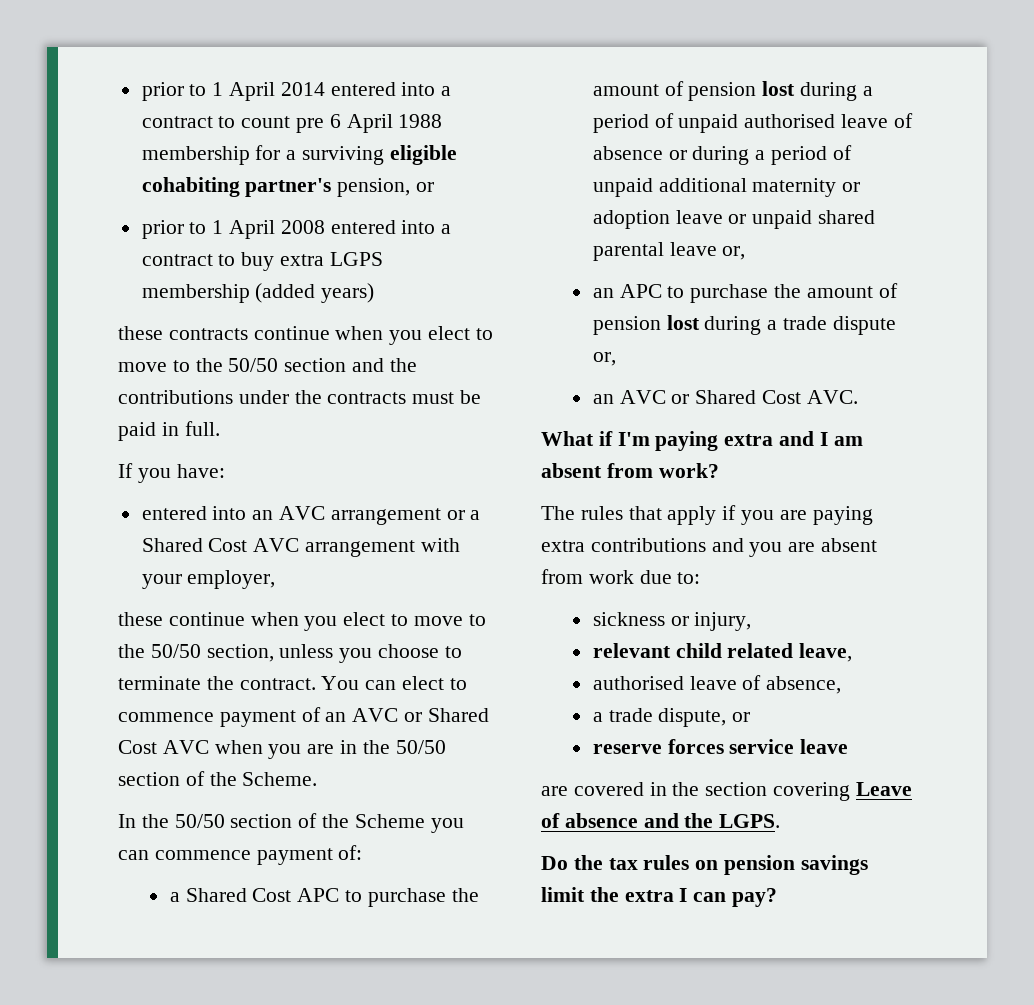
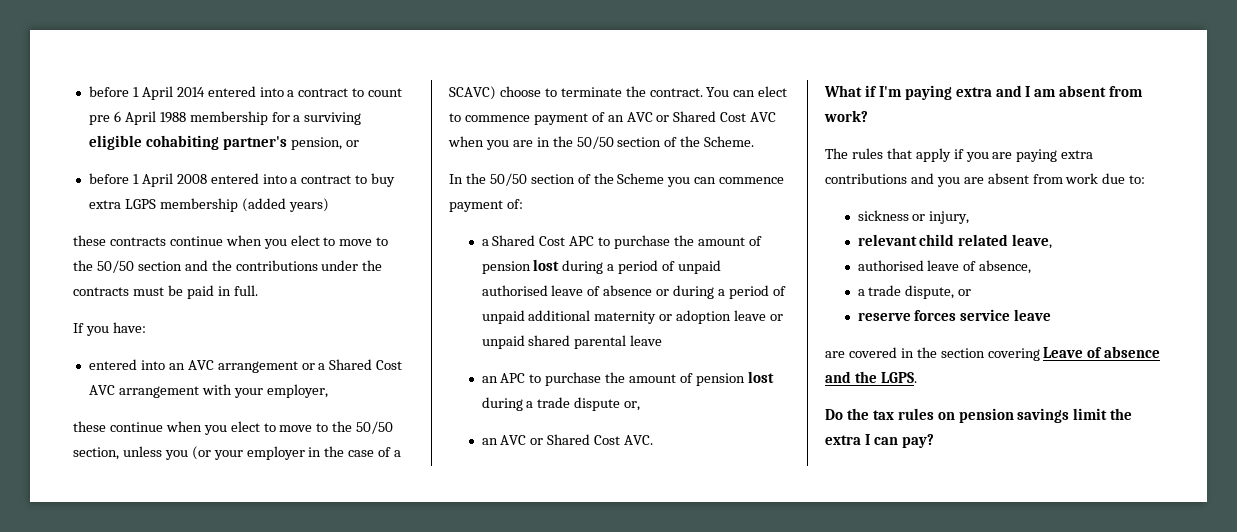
[141,82,207,101] prior to -> [88,86,129,97] before
[141,220,207,239] prior to -> [88,173,129,184] before
(373, 655) none -> [191,446,402,460] [449,86,496,100] (or your employer in the case of a SCAVC)
[722,246,746,260] or, -> (663, 340) none

